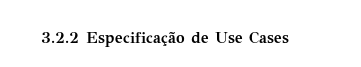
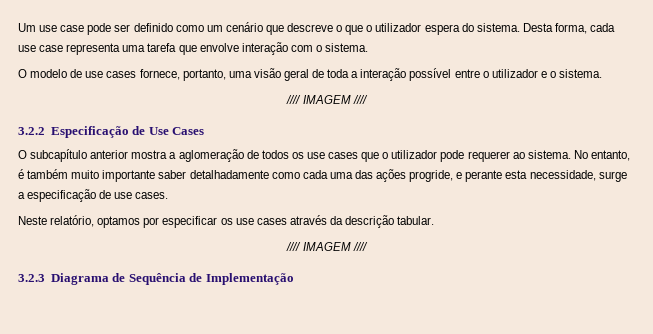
(41, 37) none -> [18,22,616,35] [18,42,369,55] [18,68,603,81] [286,95,368,104] Um use case pode ser definido como um cenário que descreve o que o utilizador espera do sistema. Desta forma, cada use case representa uma tarefa que envolve interação com o sistema. // O modelo de use cases fornece, portanto, uma visão geral de toda a interação possível entre o utilizador e o sistema. // //// IMAGEM //// //
(290, 37) none -> [18,149,630,162] [18,169,627,182] [18,189,169,202] [18,215,435,228] [286,242,368,251] [18,273,294,285] // O subcapítulo anterior mostra a aglomeração de todos os use cases que o utilizador pode requerer ao sistema. No entanto, é também muito importante saber detalhadamente como cada uma das ações progride, e perante esta necessidade, surge a especificação de use cases. // Neste relatório, optamos por especificar os use cases através da descrição tabular. // //// IMAGEM //// // 3.2.3 Diagrama de Sequência de Implementação

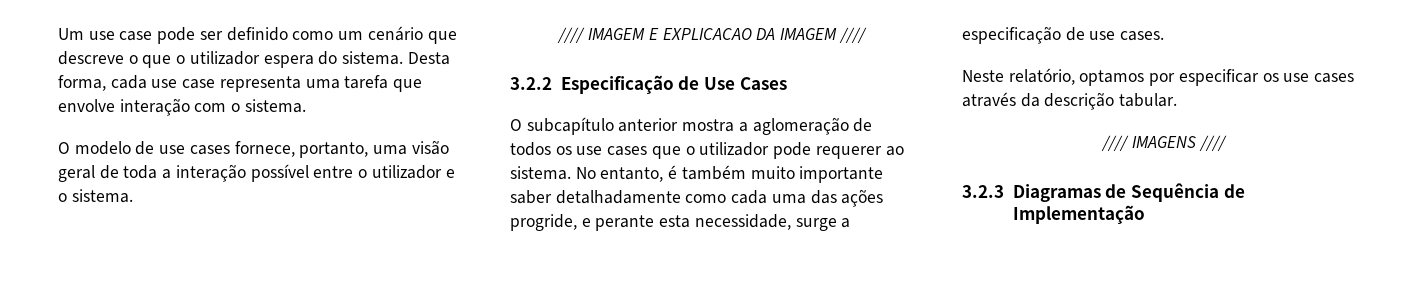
(351, 99) none -> [648,28,837,40] E EXPLICACAO DA IMAGEM
[302,242,351,251] IMAGEM -> [1132,136,1196,148] IMAGENS
[50,273,109,285] Diagrama -> [1012,184,1101,202] Diagramas

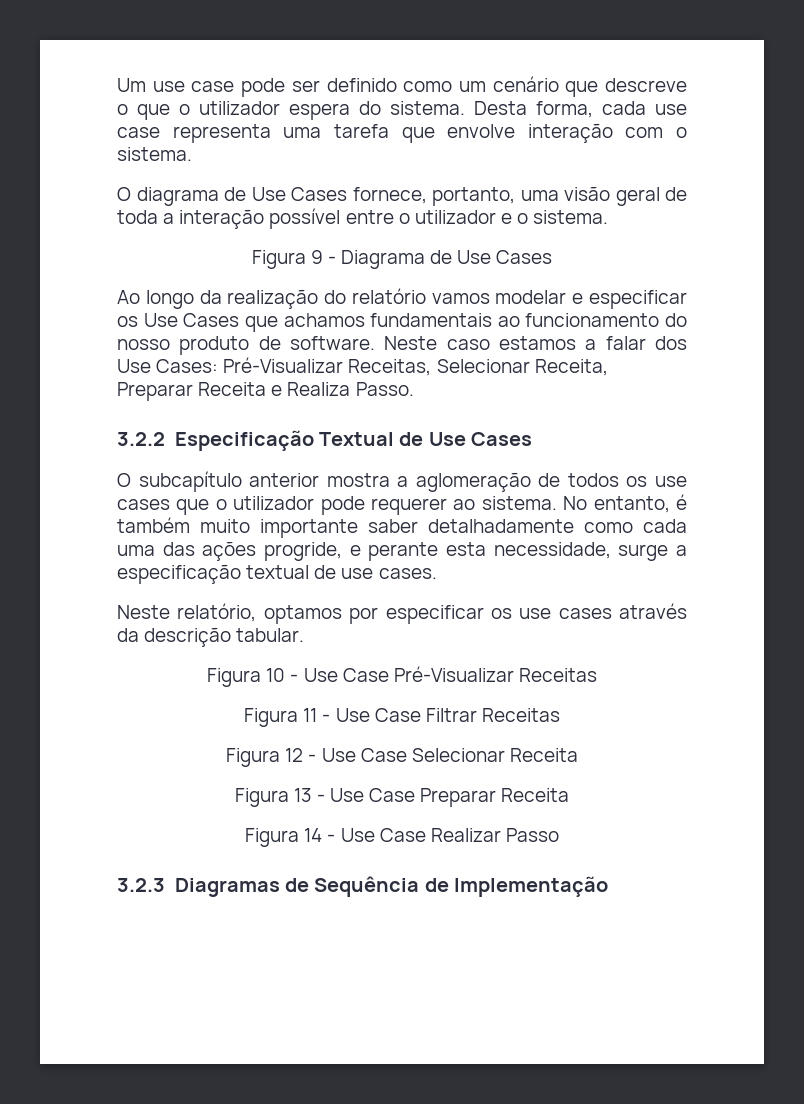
[74,141,230,155] modelo de use cases -> [136,187,347,206] diagrama de Use Cases
[557,27,867,43] //// IMAGEM E EXPLICACAO DA IMAGEM //// -> [251,250,553,269] [117,288,687,309] [117,313,687,332] [117,336,687,355] [117,357,608,376] [117,382,414,401] Figura 9 - Diagrama de Use Cases // Ao longo da realização do relatório vamos modelar e especificar os Use Cases que achamos fundamentais ao funcionamento do nosso produto de software. Neste caso estamos a falar dos Use Cases: Pré-Visualizar Receitas, Selecionar Receita, Preparar Receita e Realiza Passo.
(674, 85) none -> [318,432,394,446] Textual
(1061, 35) none -> [246,565,310,579] textual
[1101,135,1227,151] //// IMAGENS //// -> [207,666,597,687] [244,708,560,727] [226,748,578,767] [234,788,570,807] [245,828,559,847] Figura 10 - Use Case Pré-Visualizar Receitas // Figura 11 - Use Case Filtrar Receitas // Figura 12 - Use Case Selecionar Receita // Figura 13 - Use Case Preparar Receita // Figura 14 - Use Case Realizar Passo

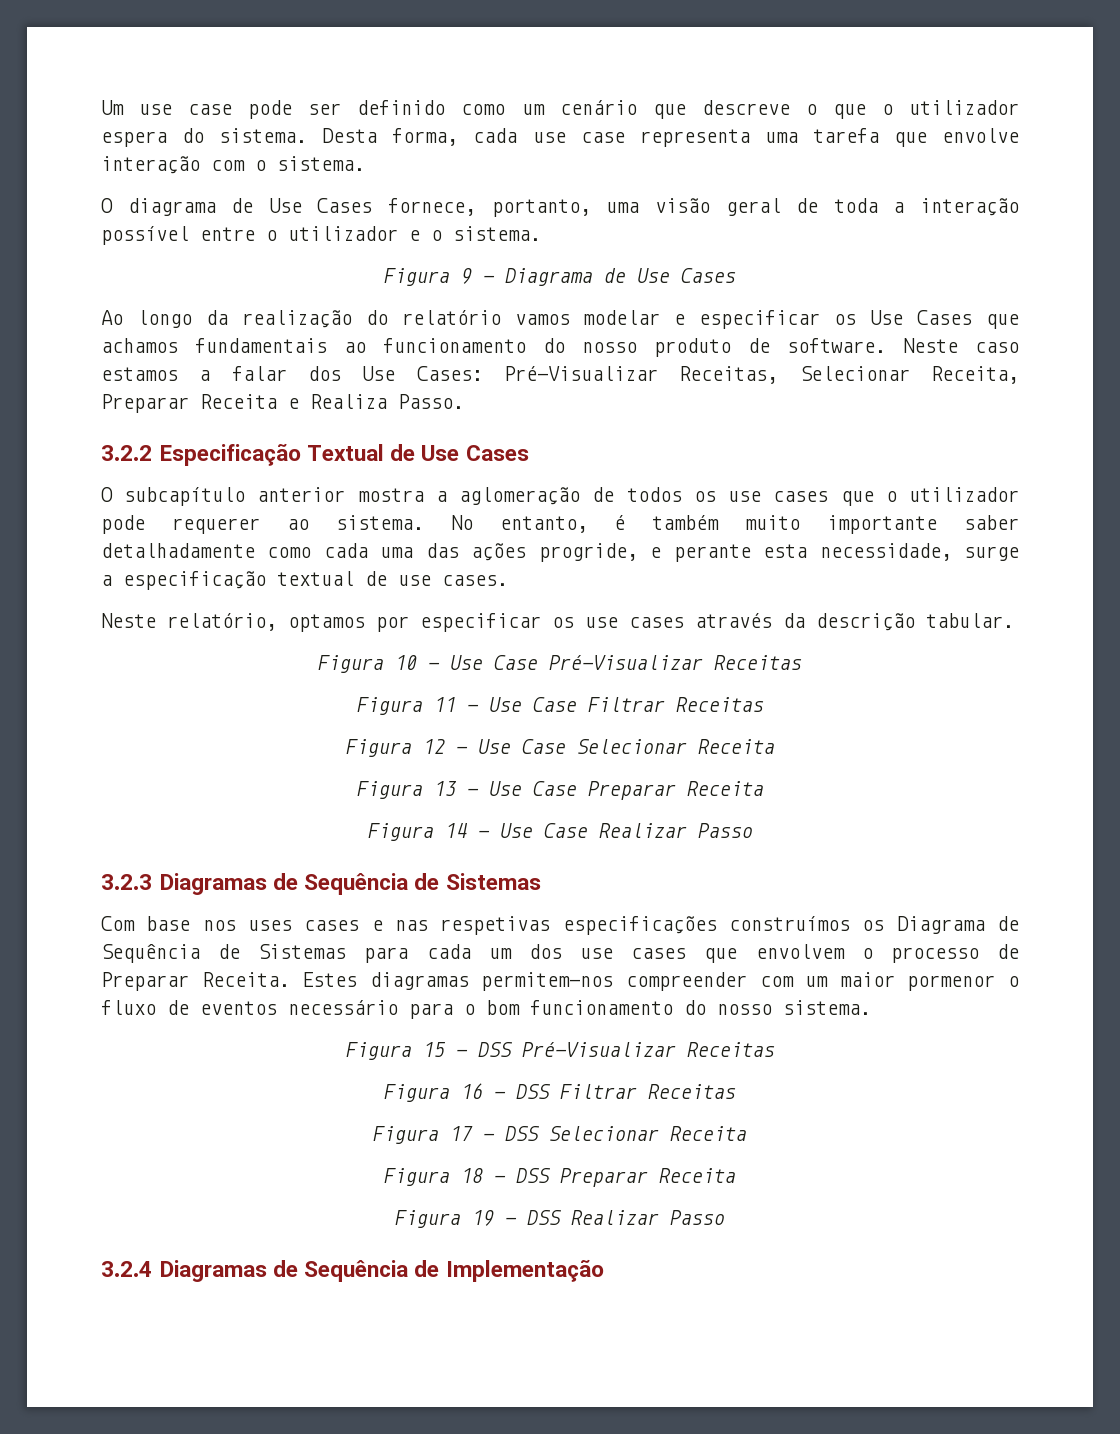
(449, 885) none -> [445,873,541,890] [101,916,1020,935] [101,944,1020,963] [101,972,1020,991] [101,1000,871,1019] [345,1042,775,1060] [384,1083,736,1102] [373,1126,747,1144] [384,1168,736,1187] [395,1210,725,1228] [101,1260,440,1282] Sistemas // Com base nos uses cases e nas respetivas especificações construímos os Diagrama de Sequência de Sistemas para cada um dos use cases que envolvem o processo de Preparar Receita. Estes diagramas permitem-nos compreender com um maior pormenor o fluxo de eventos necessário para o bom funcionamento do nosso sistema. // Figura 15 - DSS Pré-Visualizar Receitas // Figura 16 - DSS Filtrar Receitas // Figura 17 - DSS Selecionar Receita // Figura 18 - DSS Preparar Receita // Figura 19 - DSS Realizar Passo // 3.2.4 Diagramas de Sequência de

